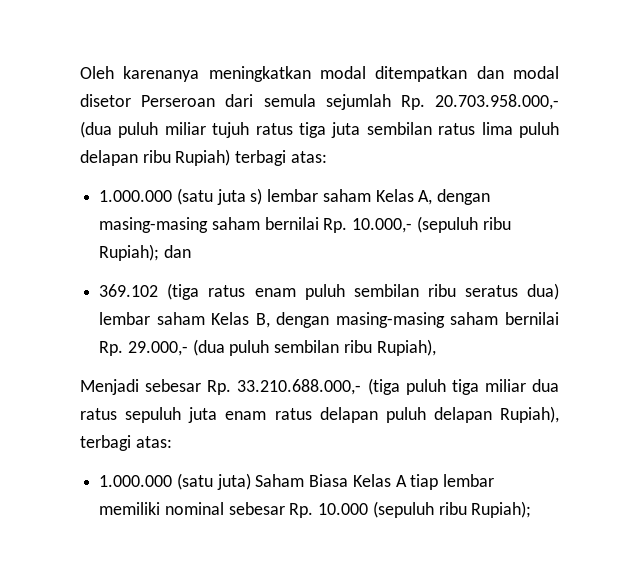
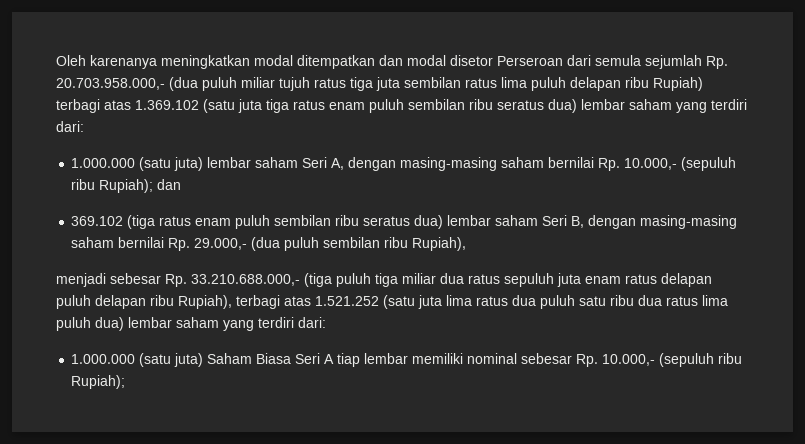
[290,151,327,163] [99,188,414,205] atas: // 1.000.000 (satu juta s) lembar saham Kelas -> [104,99,747,113] [56,121,84,132] [71,157,328,171] atas 1.369.102 (satu juta tiga ratus enam puluh sembilan ribu seratus dua) lembar saham yang terdiri dari: // 1.000.000 (satu juta) lembar saham Seri
[211,312,250,325] Kelas -> [542,215,568,226] Seri
[80,379,139,395] Menjadi -> [56,273,106,287] menjadi
(492, 415) none -> [150,295,174,306] ribu
[135,436,172,448] atas: -> [284,295,728,309] [56,317,326,331] atas 1.521.252 (satu juta lima ratus dua puluh satu ribu dua ratus lima puluh dua) lembar saham yang terdiri dari:
[352,474,391,487] Kelas -> [295,353,321,364] Seri
[318,503,369,515] 10.000 -> [602,354,656,366] 10.000,-

